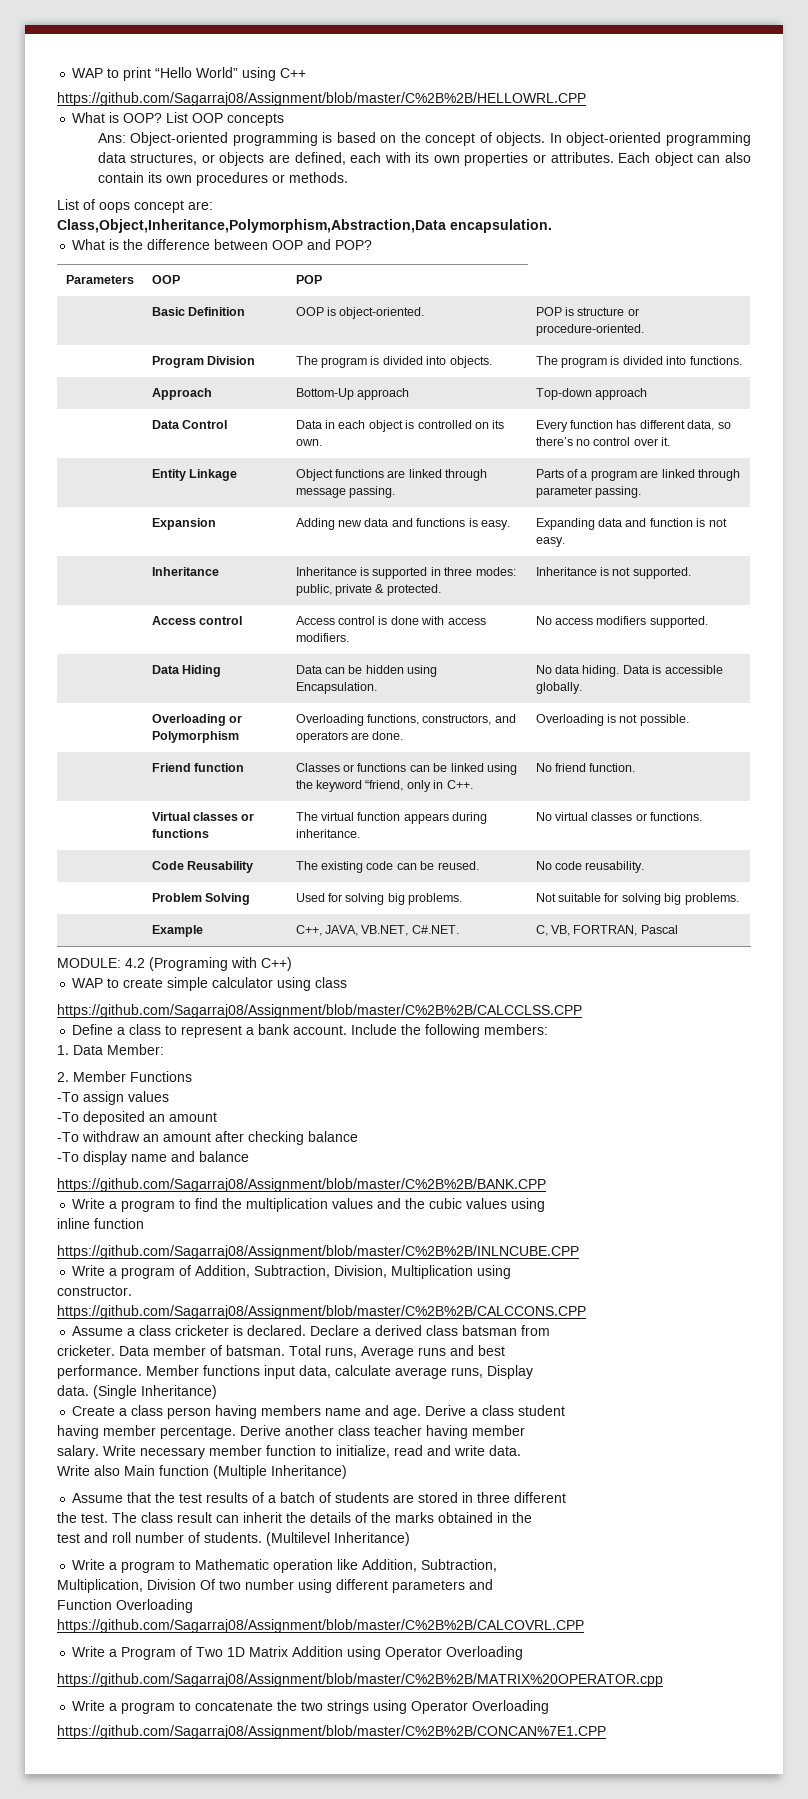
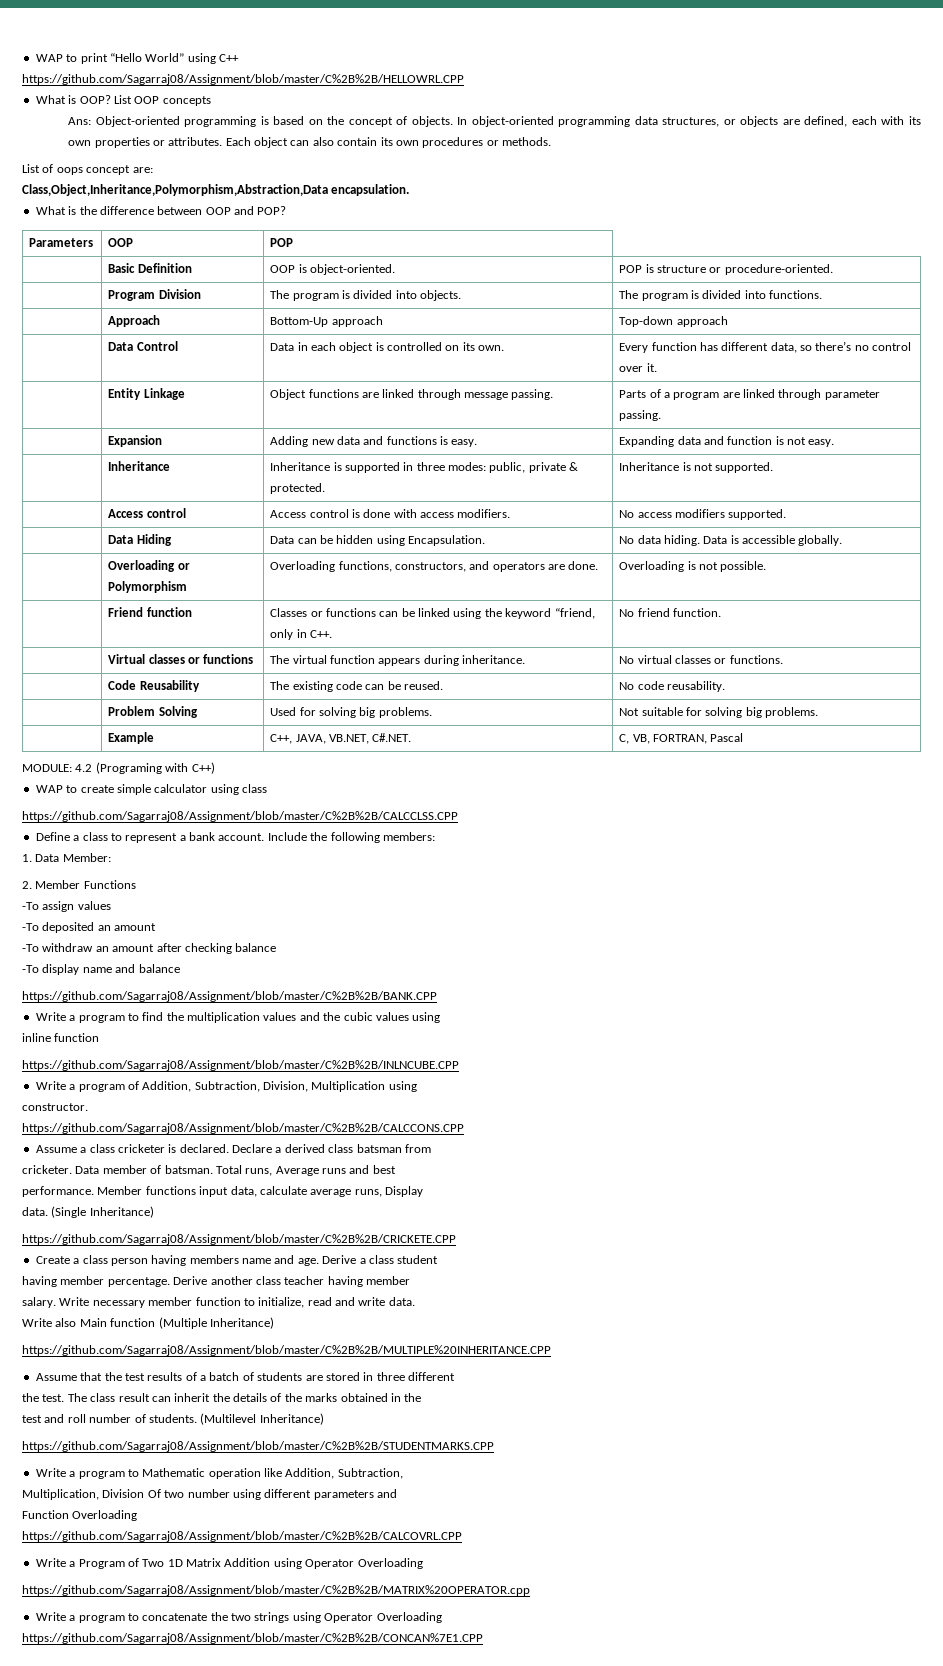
(217, 1392) none -> [22,1234,456,1245] // https://github.com/Sagarraj08/Assignment/blob/master/C%2B%2B/CRICKETE.CPP
(347, 1472) none -> [22,1345,551,1356] // https://github.com/Sagarraj08/Assignment/blob/master/C%2B%2B/MULTIPLE%20INHERITANCE.CPP
(410, 1539) none -> [22,1441,494,1452] // https://github.com/Sagarraj08/Assignment/blob/master/C%2B%2B/STUDENTMARKS.CPP

